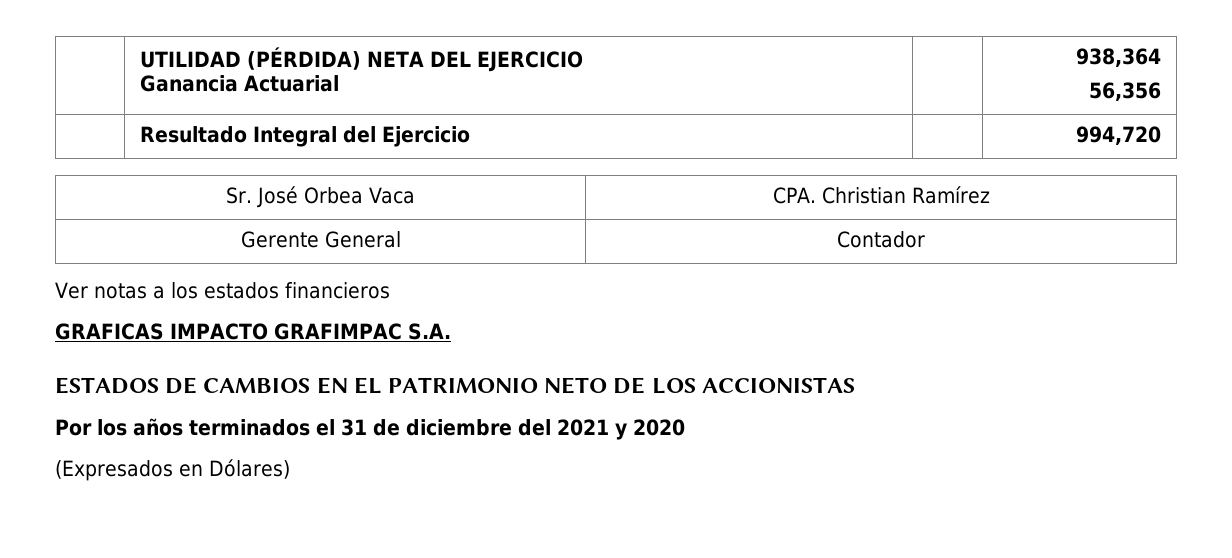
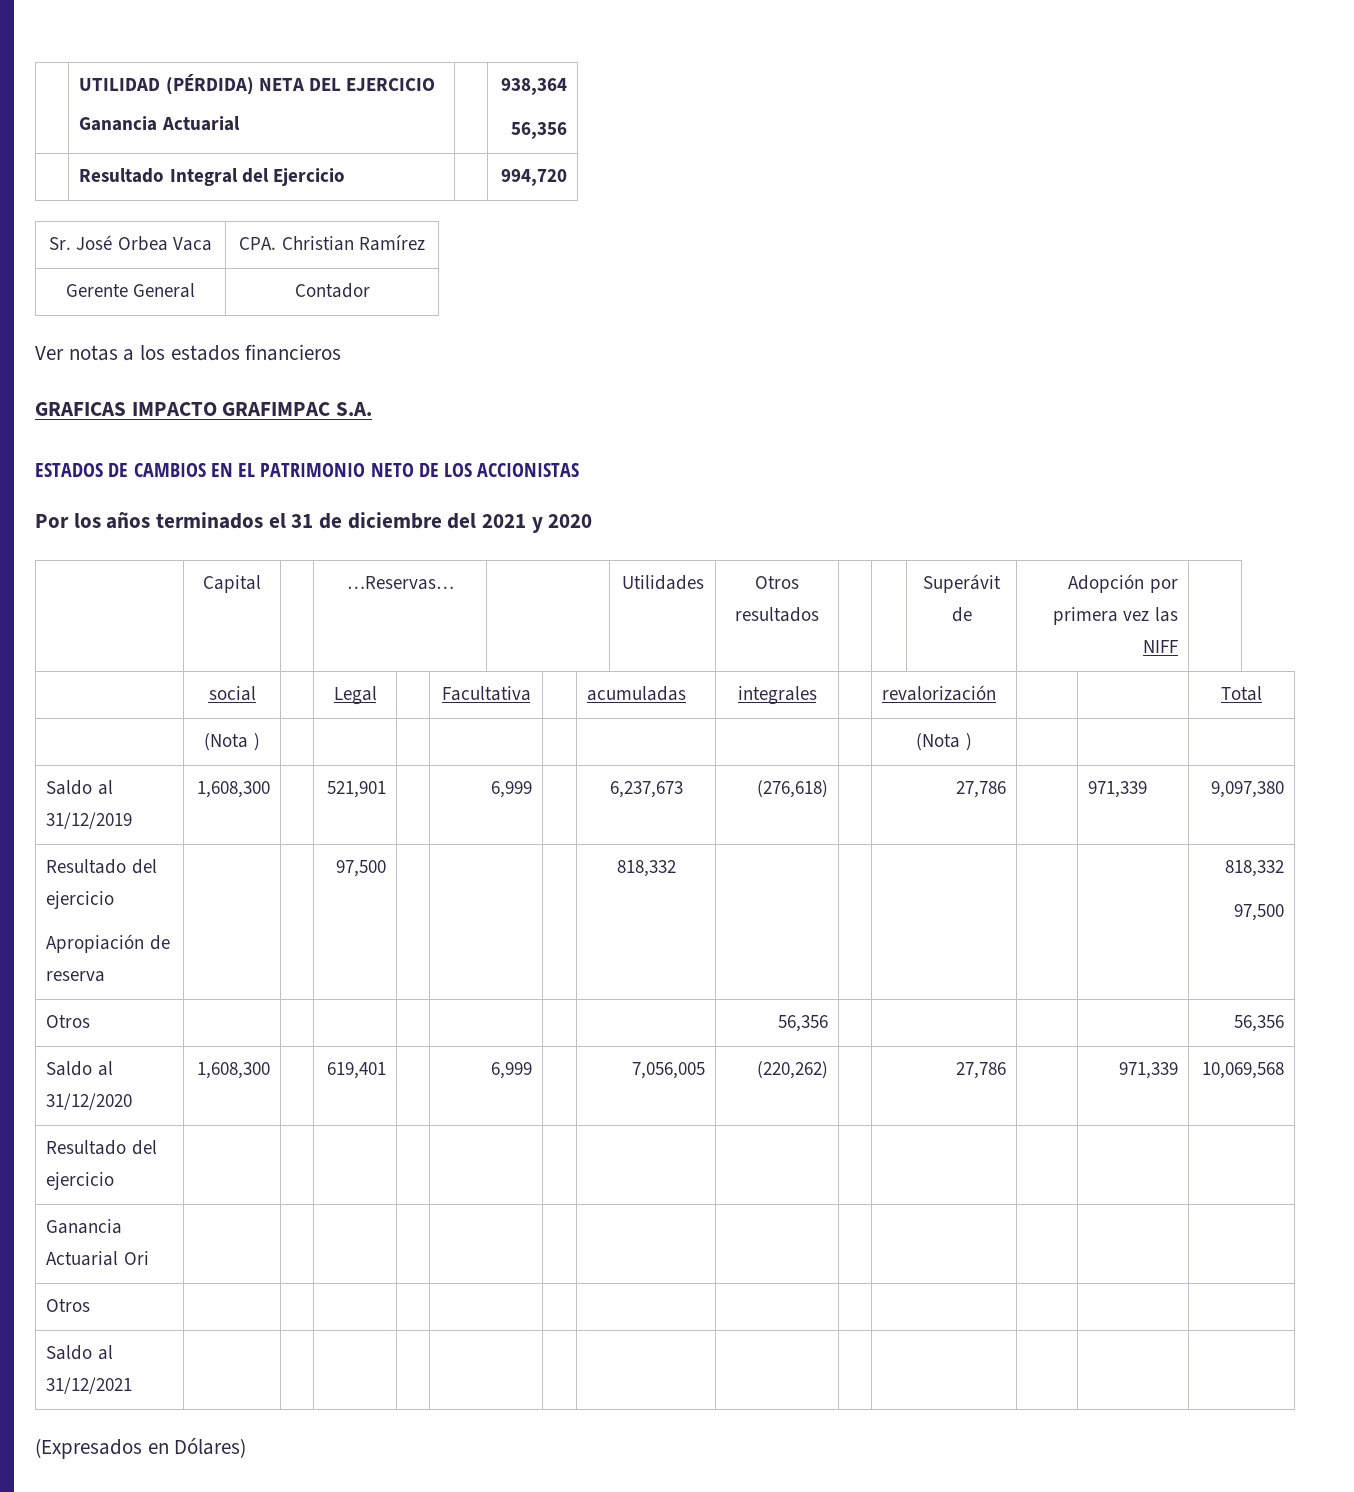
(685, 427) none -> [203,575,261,593] [346,576,454,590] [621,575,704,590] [755,576,799,589] [735,607,819,622] [923,574,1001,593] [951,607,972,622] [1068,574,1178,593] [1053,607,1178,625] [1142,640,1178,653] [208,686,256,701] [333,686,377,705] [441,686,531,701] [587,686,687,701] [737,686,817,705] [882,685,997,701] [1221,686,1262,701] [204,733,260,751] [916,733,972,751] [46,780,113,795] [46,812,133,829] [196,781,270,798] [326,781,386,798] [490,781,532,798] [609,781,683,798] [756,780,828,798] [955,781,1006,798] [1088,781,1148,798] [1210,781,1284,798] [46,859,157,874] [46,891,115,909] [46,934,170,953] [46,971,106,982] [335,860,386,877] [616,860,676,877] [1224,860,1284,877] [1233,904,1284,921] [46,1015,91,1028] [777,1015,828,1032] [1233,1015,1284,1032] [46,1061,113,1076] [46,1093,133,1110] [196,1062,270,1079] [326,1062,386,1079] [490,1062,532,1079] [631,1062,705,1079] [756,1061,828,1079] [955,1062,1006,1079] [1118,1062,1178,1079] [1201,1062,1284,1079] [46,1140,157,1155] [46,1172,115,1190] [46,1219,123,1234] [46,1251,149,1266] [46,1299,91,1312] [46,1345,113,1360] [46,1377,133,1394] // | Capital | | …Reservas… | | Utilidades | Otros resultados | | | Superávit de | Adopción por primera vez las NIFF | // | social | | Legal | | Facultativa | | acumuladas | integrales | | revalorización | | | Total // | (Nota ) | | | | | | | | | (Nota ) | | | // Saldo al 31/12/2019 | 1,608,300 | | 521,901 | | 6,999 | | 6,237,673 | (276,618) | | 27,786 | | 971,339 | 9,097,380 // Resultado del ejercicio // Apropiación de reserva | | | 97,500 | | | | 818,332 | | | | | | 818,332 // 97,500 // Otros | | | | | | | | 56,356 | | | | | 56,356 // Saldo al 31/12/2020 | 1,608,300 | | 619,401 | | 6,999 | | 7,056,005 | (220,262) | | 27,786 | | 971,339 | 10,069,568 // Resultado del ejercicio | | | | | | | | | | | | | // Ganancia Actuarial Ori | | | | | | | | | | | | | // Otros | | | | | | | | | | | | | // Saldo al 31/12/2021 | | | | | | | | | | | | |

